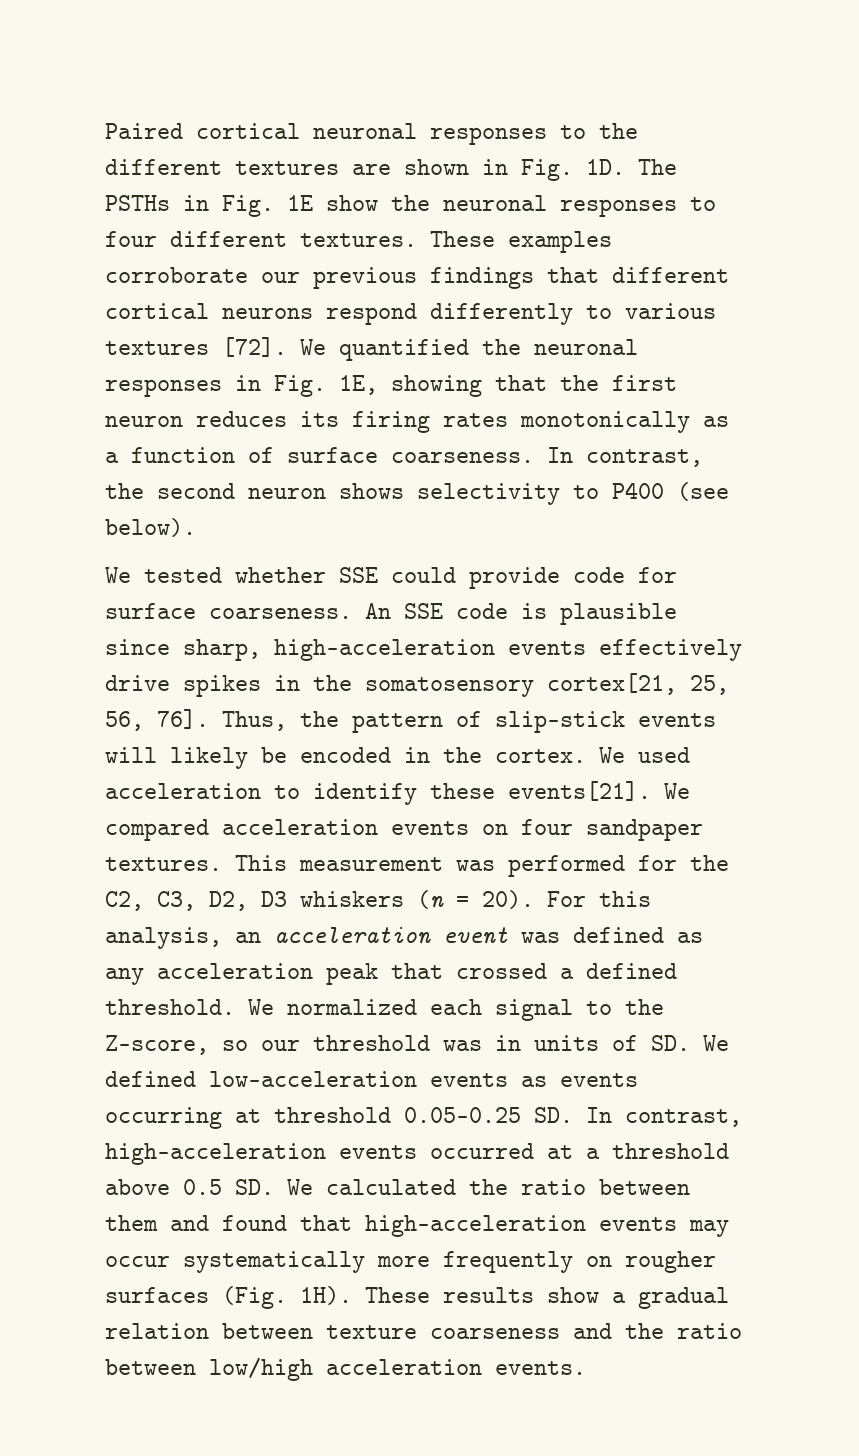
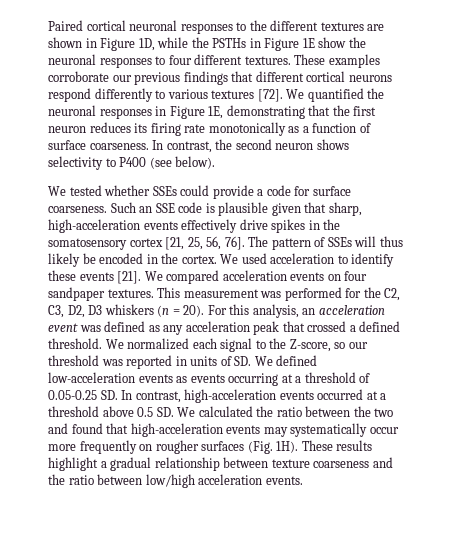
[521,159,677,181] Fig. 1D. The -> [100,37,209,51] Figure 1D, while the
[222,195,274,217] Fig. -> [264,38,300,51] Figure
[274,375,482,397] Fig. 1E, showing -> [169,105,305,119] Figure 1E, demonstrating
[443,413,508,427] rates -> [184,124,206,133] rate
[339,567,378,583] SSE -> [152,186,177,196] SSEs
(560, 578) none -> [257,189,264,196] a
[365,603,391,619] An -> [110,202,153,213] Such an
[105,639,170,655] since -> [271,202,327,216] given that
[547,673,677,695] cortex[21, -> [129,237,185,250] cortex [21,
[222,711,716,733] [105,747,157,763] Thus, the pattern of slip-stick events will -> [248,236,403,250] The pattern of SSEs will thus
[508,781,651,801] events[21]. -> [79,271,142,284] events [21].
(482, 1045) none -> [126,355,173,369] reported
[274,1107,391,1123] threshold -> [295,372,371,383] a threshold of
[105,1215,158,1231] them -> [353,406,394,417] the two
[105,1251,365,1273] occur systematically -> [290,423,399,437] systematically occur
[547,1287,599,1303] show -> [48,457,98,471] highlight
[105,1323,209,1339] relation -> [154,457,220,471] relationship

